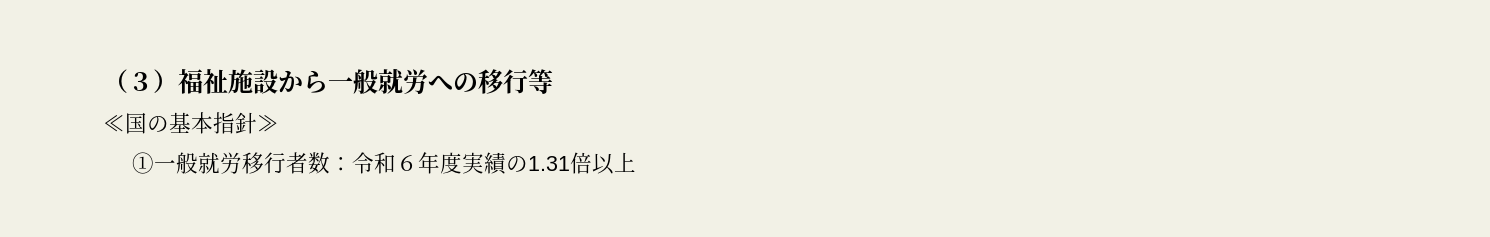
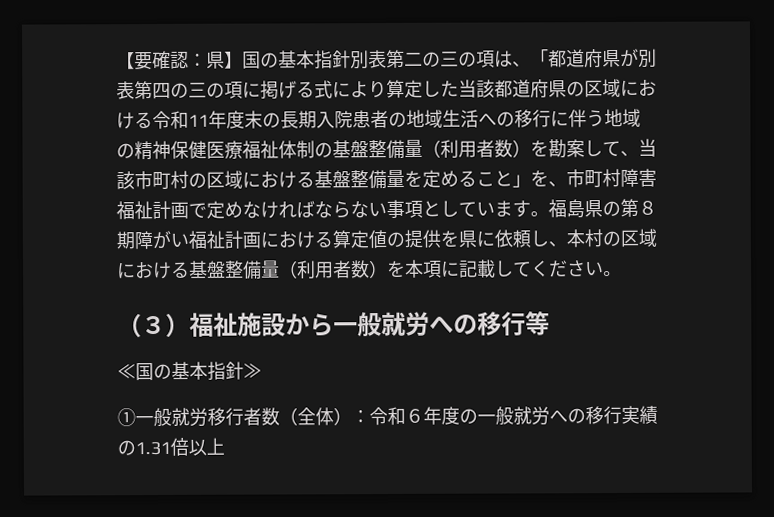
(103, 81) none -> [116,48,657,71] [116,78,657,100] [116,108,641,130] [116,138,657,160] [116,168,657,190] [116,198,657,220] [116,228,657,250] [117,259,622,280] 【要確認：県】国の基本指針別表第二の三の項は、「都道府県が別表第四の三の項に掲げる式により算定した当該都道府県の区域における令和11年度末の長期入院患者の地域生活への移行に伴う地域の精神保健医療福祉体制の基盤整備量（利用者数）を勘案して、当該市町村の区域における基盤整備量を定めること」を、市町村障害福祉計画で定めなければならない事項としています。福島県の第８期障がい福祉計画における算定値の提供を県に依頼し、本村の区域における基盤整備量（利用者数）を本項に記載してください。 //
(331, 163) none -> [279,407,352,426] （全体）
(463, 163) none -> [459,405,622,426] の一般就労への移行

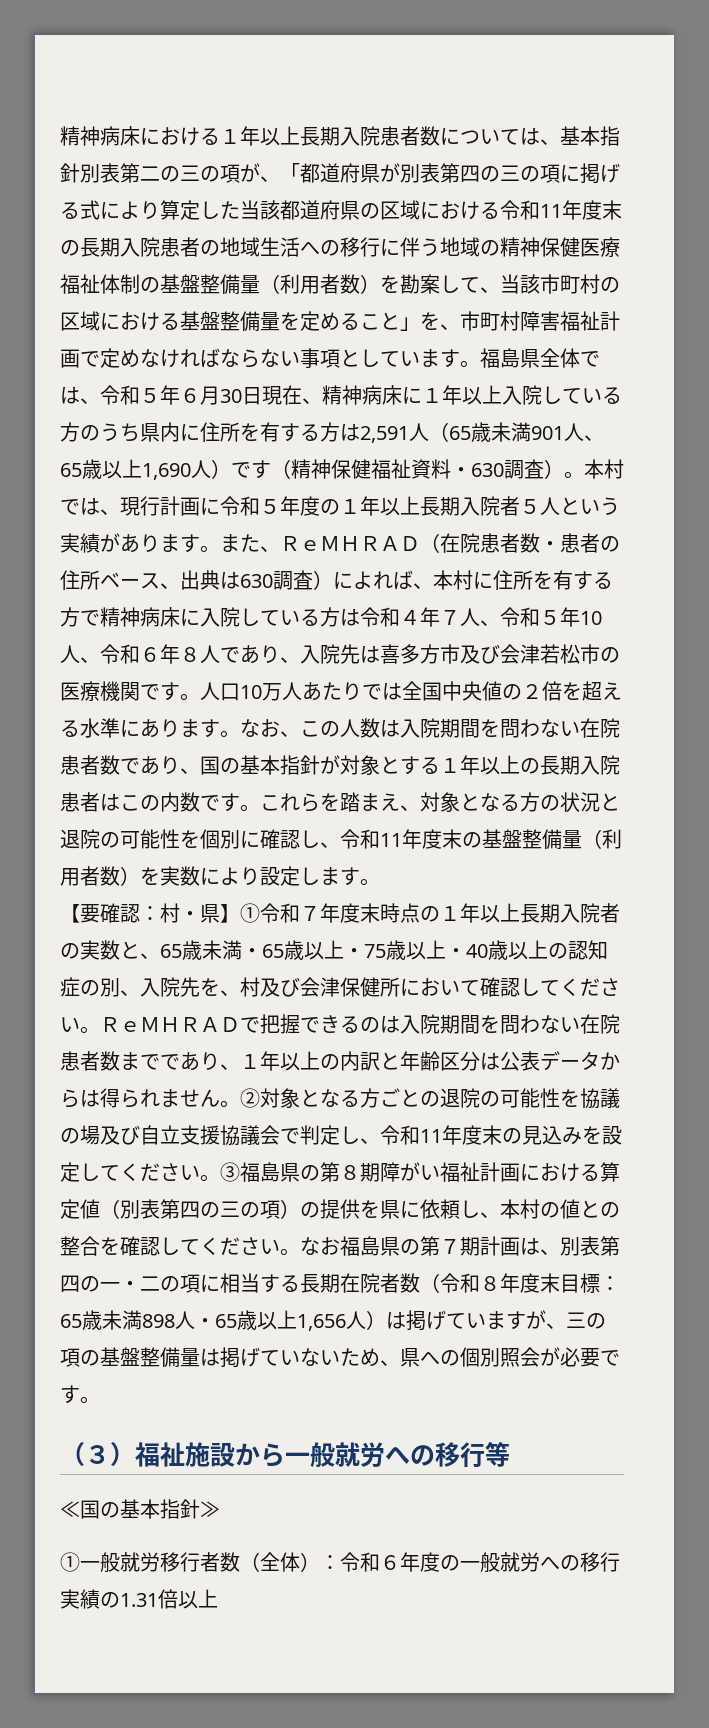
[116,50,279,71] 【要確認：県】国の -> [60,126,560,146] 精神病床における１年以上長期入院患者数については、
[494,50,513,68] は -> [240,163,260,182] が
(603, 209) none -> [540,348,600,368] [60,385,622,405] [60,422,604,443] [60,459,624,480] [60,496,620,516] [60,533,620,553] [60,570,613,590] [60,607,602,627] [60,644,620,664] [60,681,622,701] [60,718,620,738] [60,755,620,775] [60,792,620,812] [60,829,622,850] [60,866,380,886] [60,903,620,923] [60,940,608,960] [60,977,620,997] [60,1014,620,1034] [60,1051,620,1071] [60,1088,620,1109] [60,1125,622,1146] [60,1162,300,1182] 全体では、令和５年６月30日現在、精神病床に１年以上入院している方のうち県内に住所を有する方は2,591人（65歳未満901人、65歳以上1,690人）です（精神保健福祉資料・630調査）。本村では、現行計画に令和５年度の１年以上長期入院者５人という実績があります。また、ＲｅＭＨＲＡＤ（在院患者数・患者の住所ベース、出典は630調査）によれば、本村に住所を有する方で精神病床に入院している方は令和４年７人、令和５年10人、令和６年８人であり、入院先は喜多方市及び会津若松市の医療機関です。人口10万人あたりでは全国中央値の２倍を超える水準にあります。なお、この人数は入院期間を問わない在院患者数であり、国の基本指針が対象とする１年以上の長期入院患者はこの内数です。これらを踏まえ、対象となる方の状況と退院の可能性を個別に確認し、令和11年度末の基盤整備量（利用者数）を実数により設定します。 // 【要確認：村・県】①令和７年度末時点の１年以上長期入院者の実数と、65歳未満・65歳以上・75歳以上・40歳以上の認知症の別、入院先を、村及び会津保健所において確認してください。ＲｅＭＨＲＡＤで把握できるのは入院期間を問わない在院患者数までであり、１年以上の内訳と年齢区分は公表データからは得られません。②対象となる方ごとの退院の可能性を協議の場及び自立支援協議会で判定し、令和11年度末の見込みを設定してください。③福島県
(387, 239) none -> [100,1199,300,1219] （別表第四の三の項）
[620,228,657,247] [117,259,604,280] 区域における基盤整備量（利用者数）を本項に記載してください -> [560,1199,620,1219] [60,1236,620,1256] [60,1273,620,1293] [60,1310,606,1331] [60,1347,620,1368] [60,1385,80,1404] 値との整合を確認してください。なお福島県の第７期計画は、別表第四の一・二の項に相当する長期在院者数（令和８年度末目標：65歳未満898人・65歳以上1,656人）は掲げていますが、三の項の基盤整備量は掲げていないため、県への個別照会が必要です

